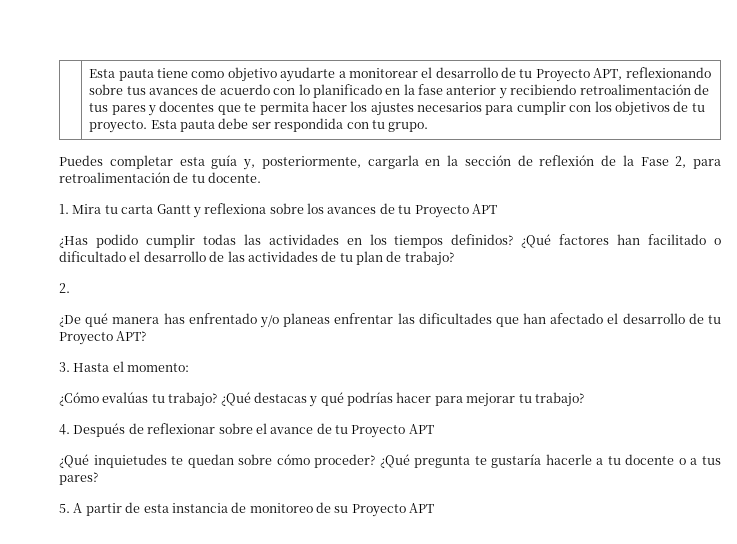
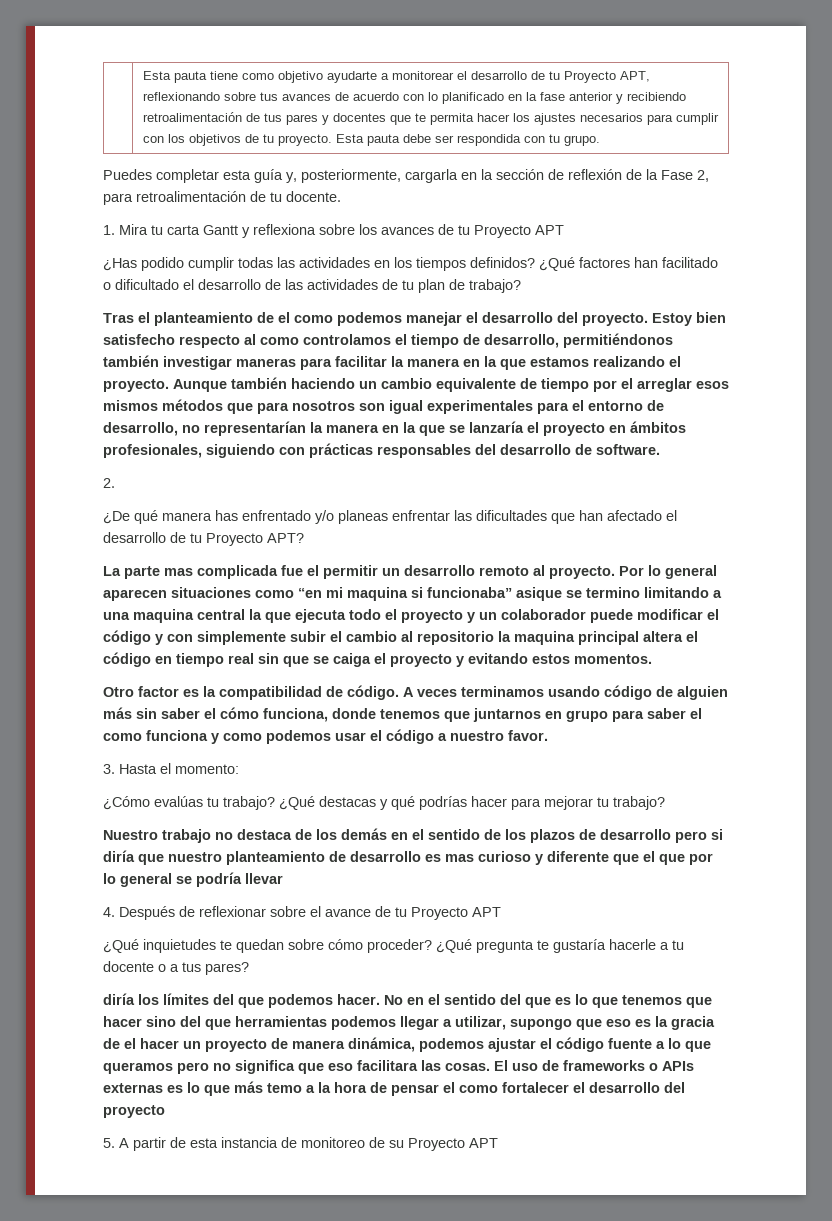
(454, 258) none -> [103,312,726,326] [103,333,673,348] [103,355,681,370] [103,377,729,392] [103,399,664,414] [103,421,686,436] [103,443,660,458] // Tras el planteamiento de el como podemos manejar el desarrollo del proyecto. Estoy bien satisfecho respecto al como controlamos el tiempo de desarrollo, permitiéndonos también investigar maneras para facilitar la manera en la que estamos realizando el proyecto. Aunque también haciendo un cambio equivalente de tiempo por el arreglar esos mismos métodos que para nosotros son igual experimentales para el entorno de desarrollo, no representarían la manera en la que se lanzaría el proyecto en ámbitos profesionales, siguiendo con prácticas responsables del desarrollo de software.
(147, 336) none -> [103,565,717,579] [103,587,722,601] [103,609,719,623] [103,630,698,645] [103,652,652,667] [103,685,728,700] [103,707,702,722] [103,729,548,744] // La parte mas complicada fue el permitir un desarrollo remoto al proyecto. Por lo general aparecen situaciones como “en mi maquina si funcionaba” asique se termino limitando a una maquina central la que ejecuta todo el proyecto y un colaborador puede modificar el código y con simplemente subir el cambio al repositorio la maquina principal altera el código en tiempo real sin que se caiga el proyecto y evitando estos momentos. // Otro factor es la compatibilidad de código. A veces terminamos usando código de alguien más sin saber el cómo funciona, donde tenemos que juntarnos en grupo para saber el como funciona y como podemos usar el código a nuestro favor.
(584, 399) none -> [103,828,723,843] [103,850,713,865] [103,872,283,887] // Nuestro trabajo no destaca de los demás en el sentido de los plazos de desarrollo pero si diría que nuestro planteamiento de desarrollo es mas curioso y diferente que el que por lo general se podría llevar
(98, 478) none -> [103,993,712,1008] [103,1016,715,1030] [103,1037,711,1052] [103,1060,694,1074] [103,1081,685,1096] [103,1105,165,1118] // diría los límites del que podemos hacer. No en el sentido del que es lo que tenemos que hacer sino del que herramientas podemos llegar a utilizar, supongo que eso es la gracia de el hacer un proyecto de manera dinámica, podemos ajustar el código fuente a lo que queramos pero no significa que eso facilitara las cosas. El uso de frameworks o APIs externas es lo que más temo a la hora de pensar el como fortalecer el desarrollo del proyecto

